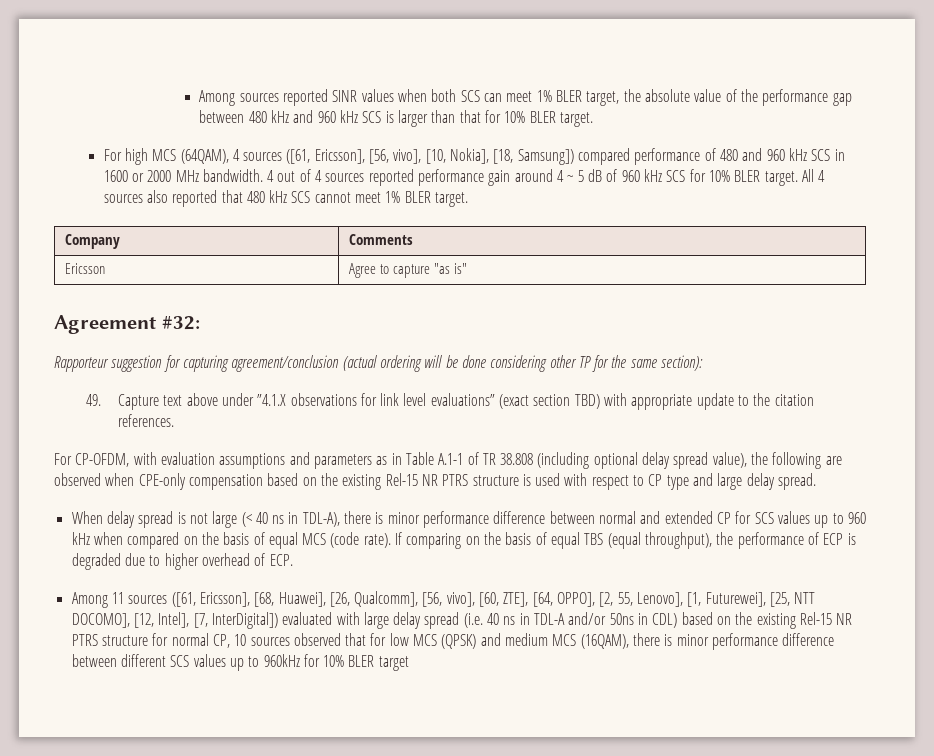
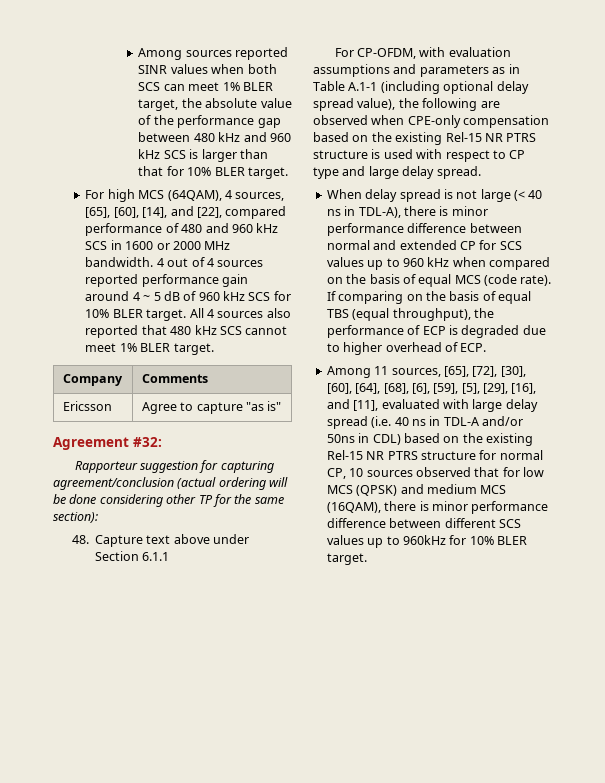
[243,148,574,165] sources ([61, Ericsson], [56, vivo], [10, Nokia], [18, Samsung]) -> [235,192,285,201] [85,206,222,218] sources, [65], [60], [14], and [22],
[85,394,101,406] 49. -> [71,535,89,544] 48.
[257,393,814,410] [117,414,174,427] ”4.1.X observations for link level evaluations” (exact section TBD) with appropriate update to the citation references. -> [94,551,170,561] Section 6.1.1
[467,452,534,465] of TR 38.808 -> (378, 86) none
[128,591,816,607] [71,612,278,629] sources ([61, Ericsson], [68, Huawei], [26, Qualcomm], [56, vivo], [60, ZTE], [64, OPPO], [2, 55, Lenovo], [1, Futurewei], [25, NTT DOCOMO], [12, Intel], [7, InterDigital]) -> [391,366,526,377] [326,383,537,394] [326,399,379,411] sources, [65], [72], [30], [60], [64], [68], [6], [59], [5], [29], [16], and [11],
[378,656,409,671] target -> [326,553,367,565] target.

